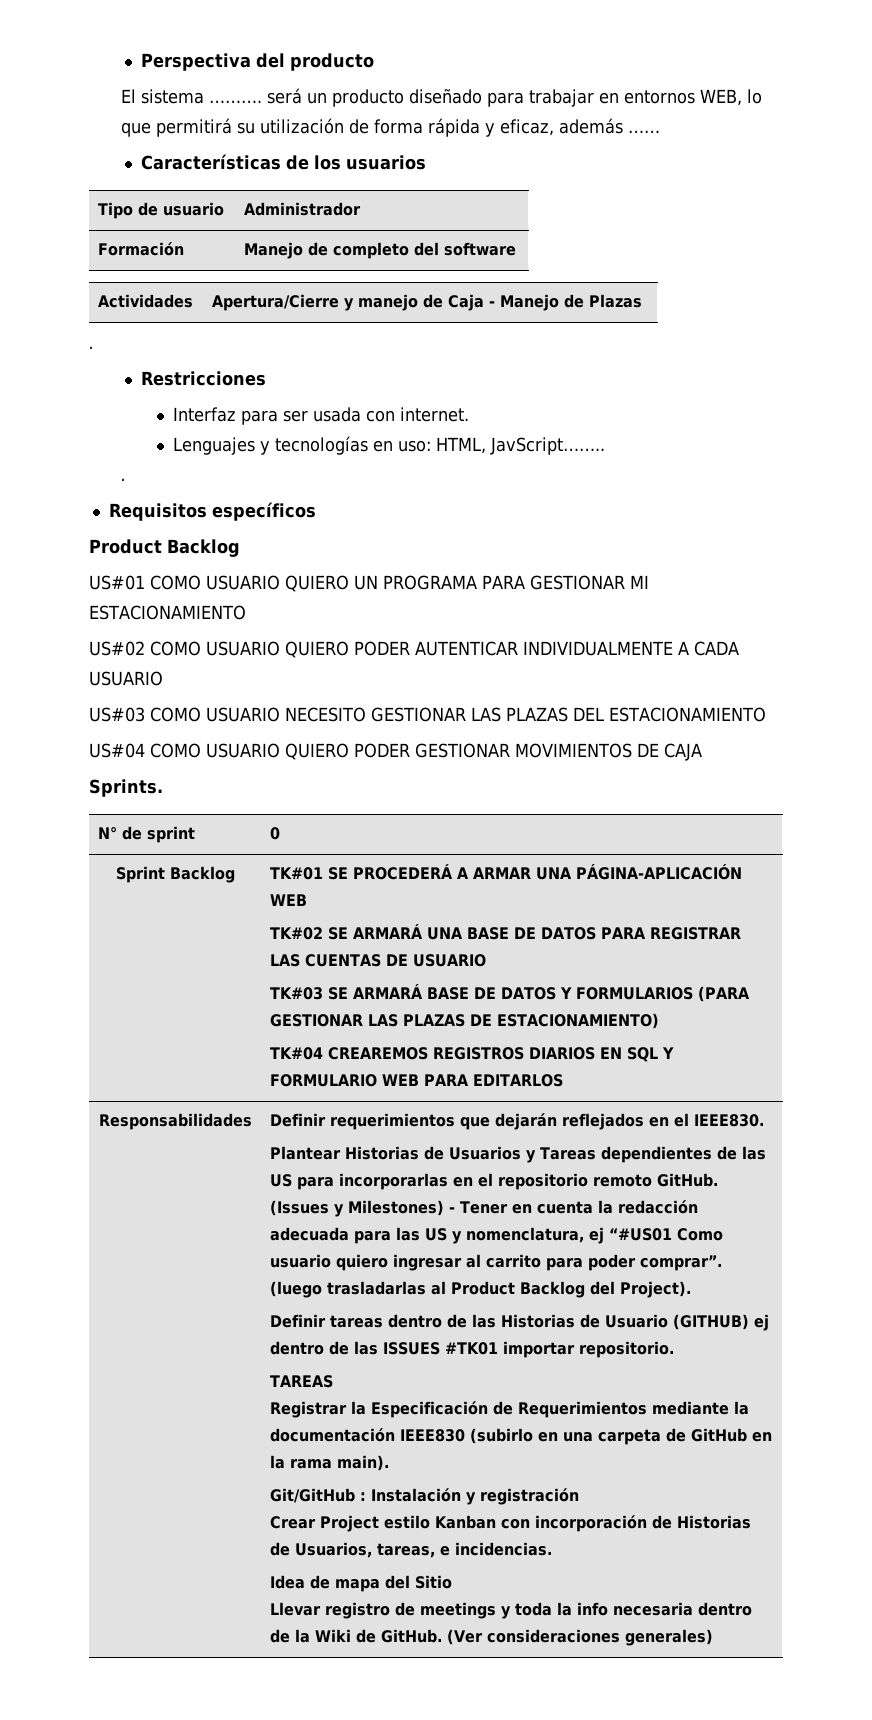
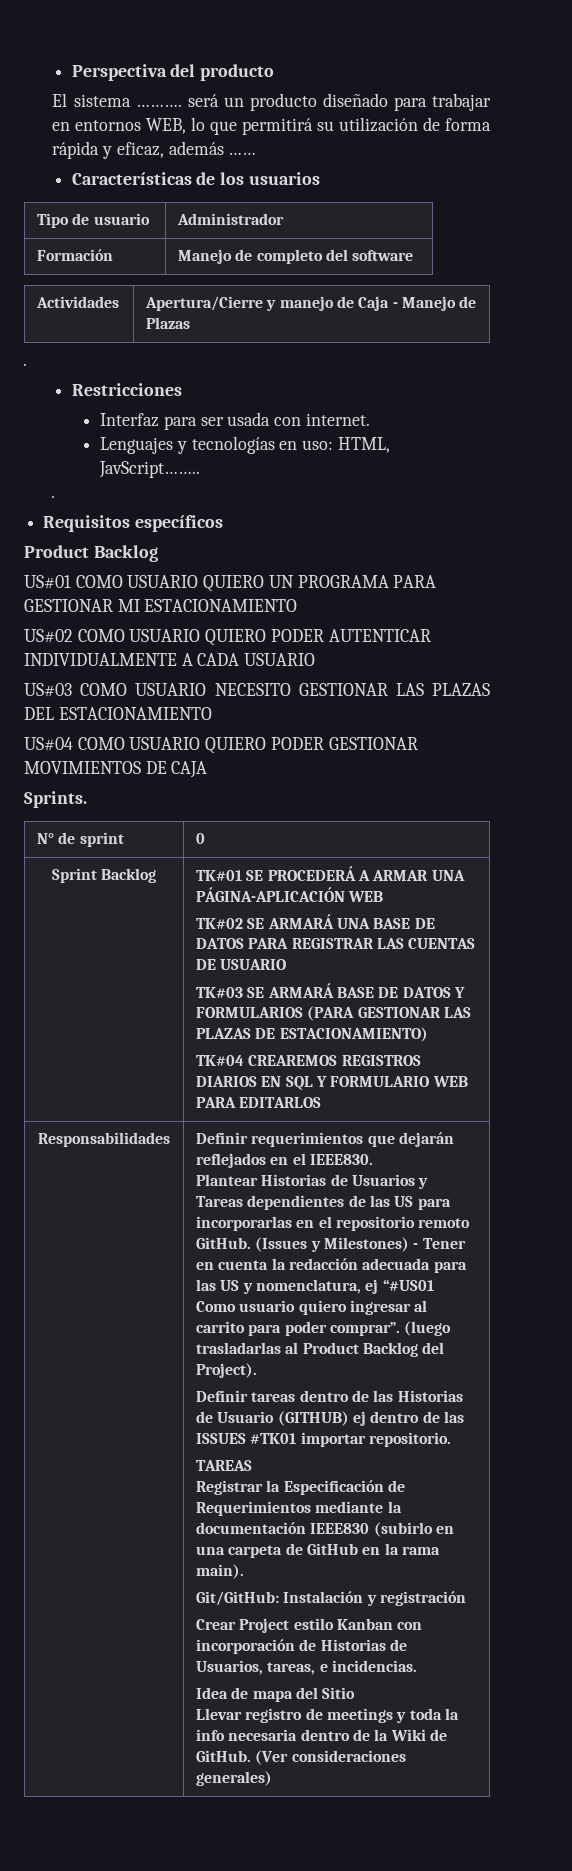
[270,1488,367,1503] Git/GitHub : -> [196,1591,280,1606] Git/GitHub:

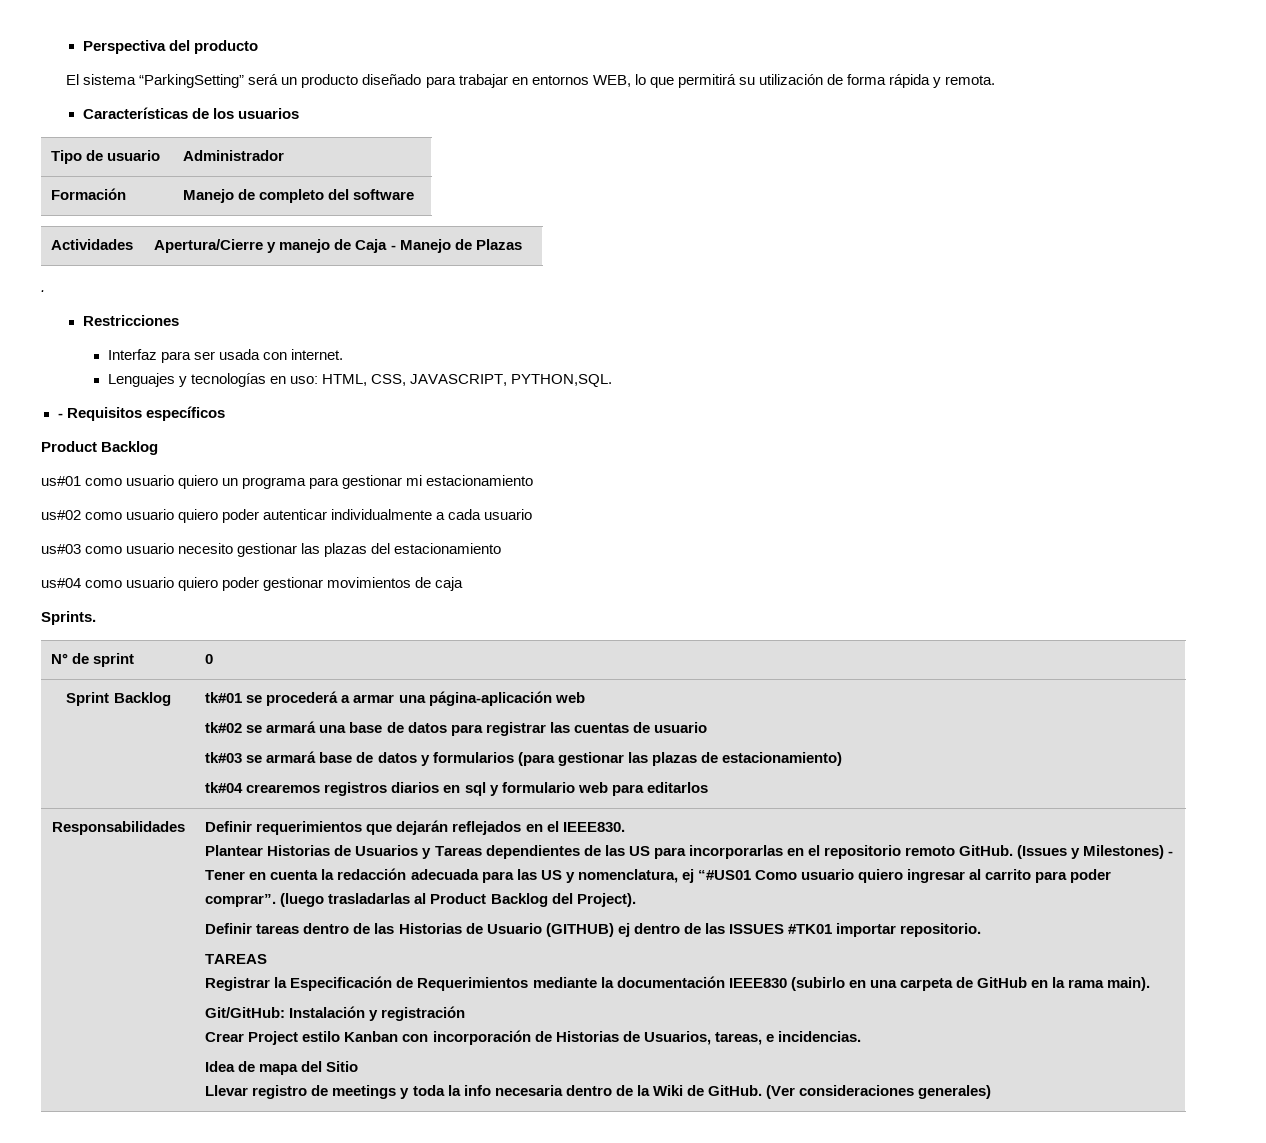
[135,104,182,107] ………. -> [139,74,245,88] “ParkingSetting”
[116,141,257,158] eficaz, además …… -> [945,75,996,85] remota.
[99,461,201,478] [52,495,56,498] JavScript…….. // . // -> [371,374,613,387] [57,413,63,418] CSS, JAVASCRIPT, PYTHON,SQL. // -
[24,575,437,592] [24,599,298,612] [24,629,431,646] [24,653,316,666] [24,683,491,697] [24,707,212,720] [24,737,418,754] [24,761,208,778] US#01 COMO USUARIO QUIERO UN PROGRAMA PARA GESTIONAR MI ESTACIONAMIENTO // US#02 COMO USUARIO QUIERO PODER AUTENTICAR INDIVIDUALMENTE A CADA USUARIO // US#03 COMO USUARIO NECESITO GESTIONAR LAS PLAZAS DEL ESTACIONAMIENTO // US#04 COMO USUARIO QUIERO PODER GESTIONAR MOVIMIENTOS DE CAJA -> [41,475,534,489] [41,509,533,523] [41,543,502,557] [41,577,464,591] us#01 como usuario quiero un programa para gestionar mi estacionamiento // us#02 como usuario quiero poder autenticar individualmente a cada usuario // us#03 como usuario necesito gestionar las plazas del estacionamiento // us#04 como usuario quiero poder gestionar movimientos de caja
[196,866,465,881] [196,887,384,902] [196,914,435,929] [196,938,476,949] [196,959,287,970] [196,983,466,998] [196,1006,472,1021] [196,1027,428,1042] [196,1055,421,1066] [196,1076,468,1090] [196,1097,322,1108] TK#01 SE PROCEDERÁ A ARMAR UNA PÁGINA-APLICACIÓN WEB // TK#02 SE ARMARÁ UNA BASE DE DATOS PARA REGISTRAR LAS CUENTAS DE USUARIO // TK#03 SE ARMARÁ BASE DE DATOS Y FORMULARIOS (PARA GESTIONAR LAS PLAZAS DE ESTACIONAMIENTO) // TK#04 CREAREMOS REGISTROS DIARIOS EN SQL Y FORMULARIO WEB PARA EDITARLOS -> [205,691,585,706] [205,721,707,736] [205,751,842,766] [205,782,708,796] tk#01 se procederá a armar una página-aplicación web // tk#02 se armará una base de datos para registrar las cuentas de usuario // tk#03 se armará base de datos y formularios (para gestionar las plazas de estacionamiento) // tk#04 crearemos registros diarios en sql y formulario web para editarlos

